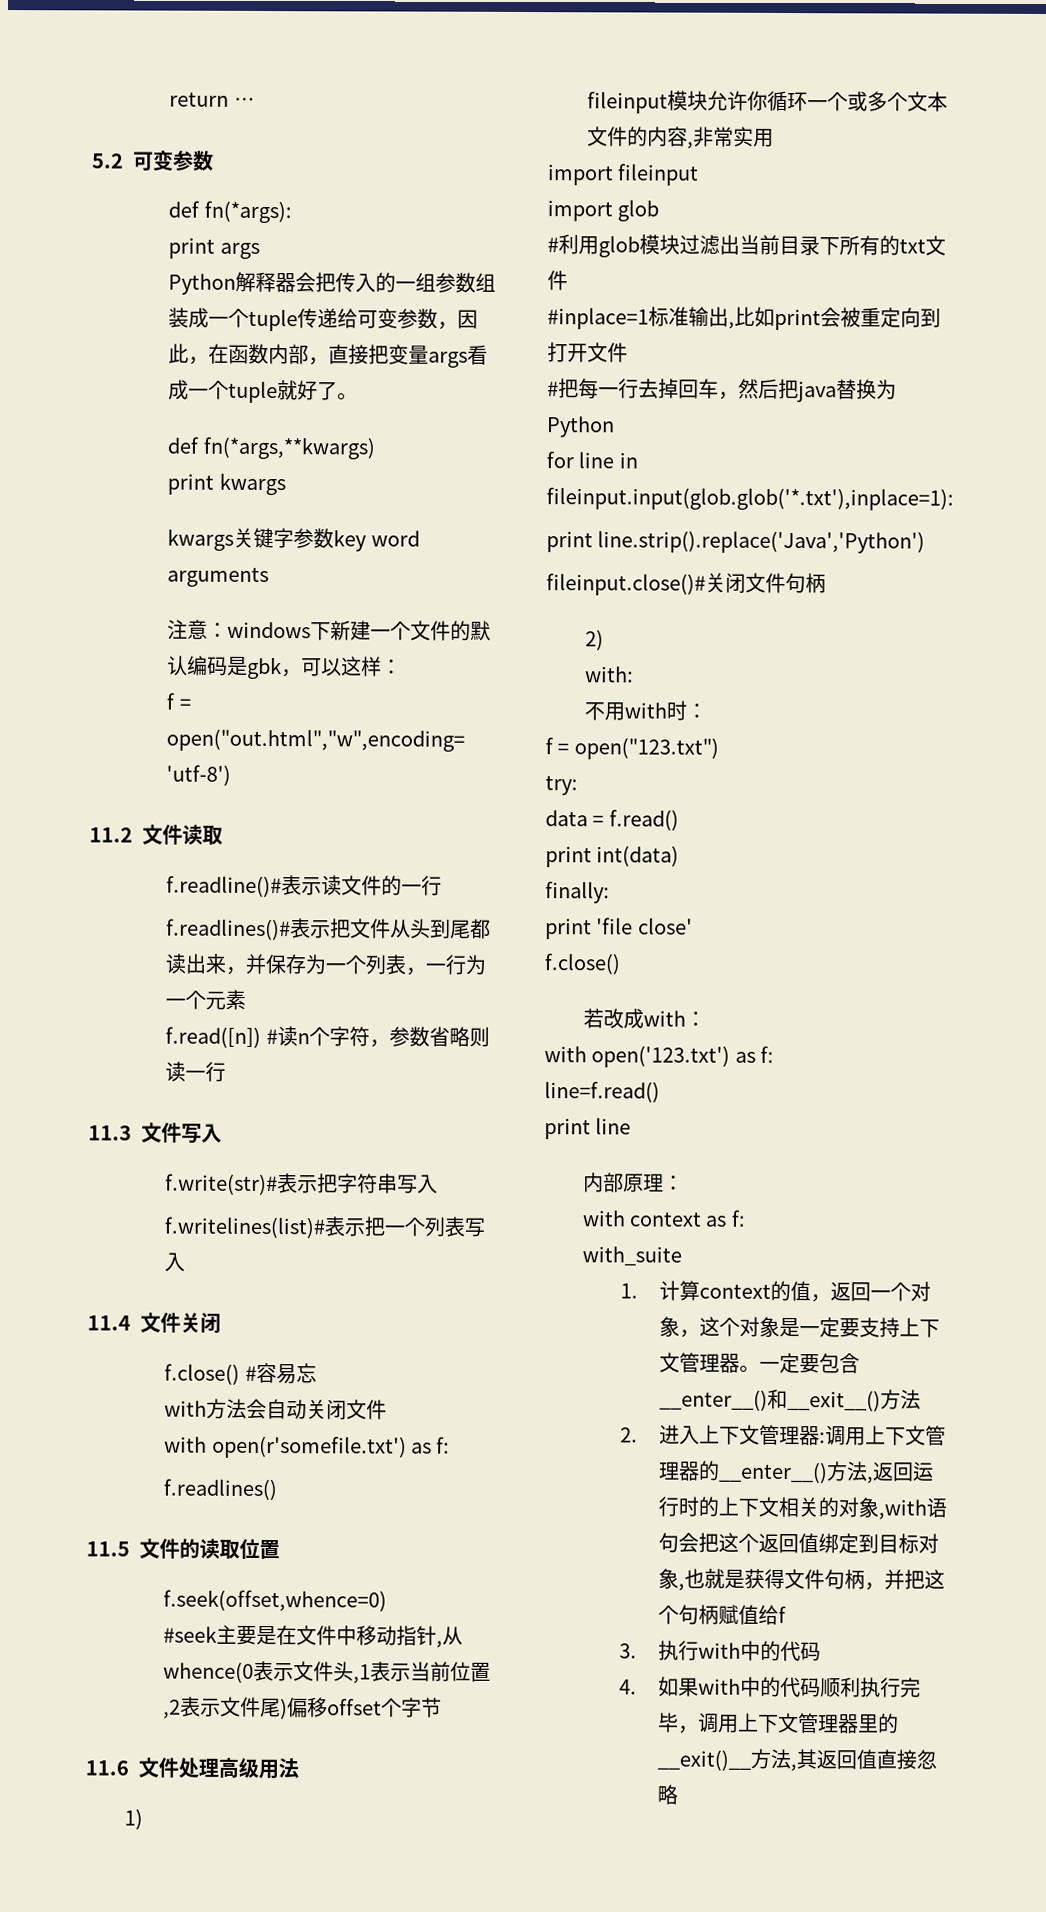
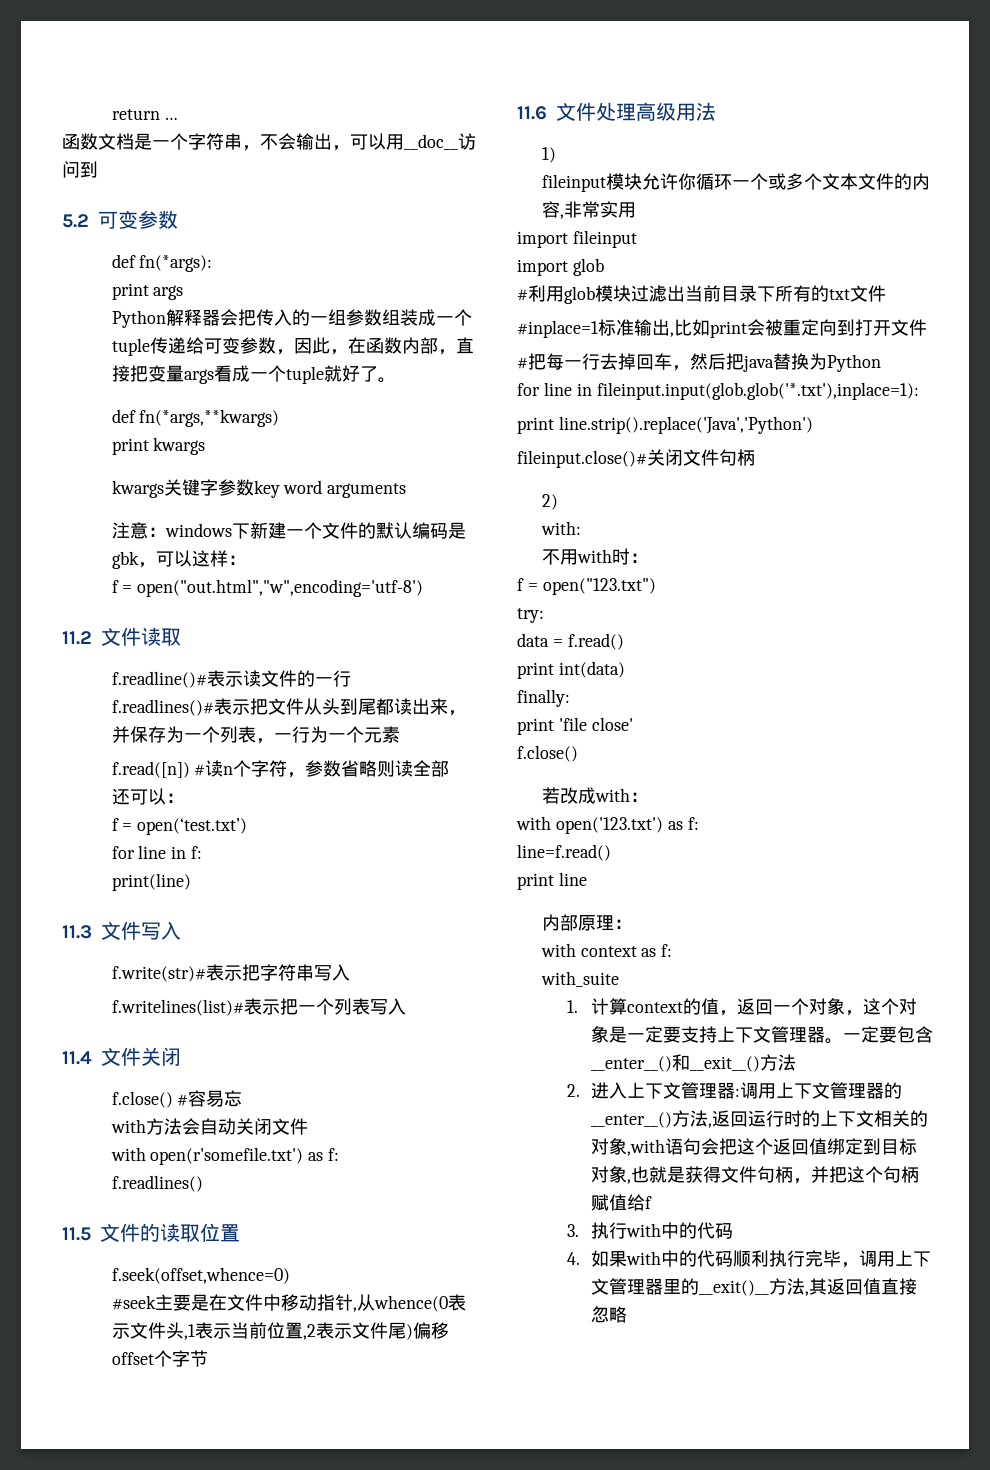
(255, 102) none -> [62,133,476,151] [62,161,98,178] // 函数文档是一个字符串，不会输出，可以用__doc__访问到
[185,1061,227,1082] 一行 -> [413,760,450,777] [111,788,184,805] [111,818,248,835] [111,845,203,859] [111,873,191,891] 全部 // 还可以： // f = open(‘test.txt’) // for line in f: // print(line)

